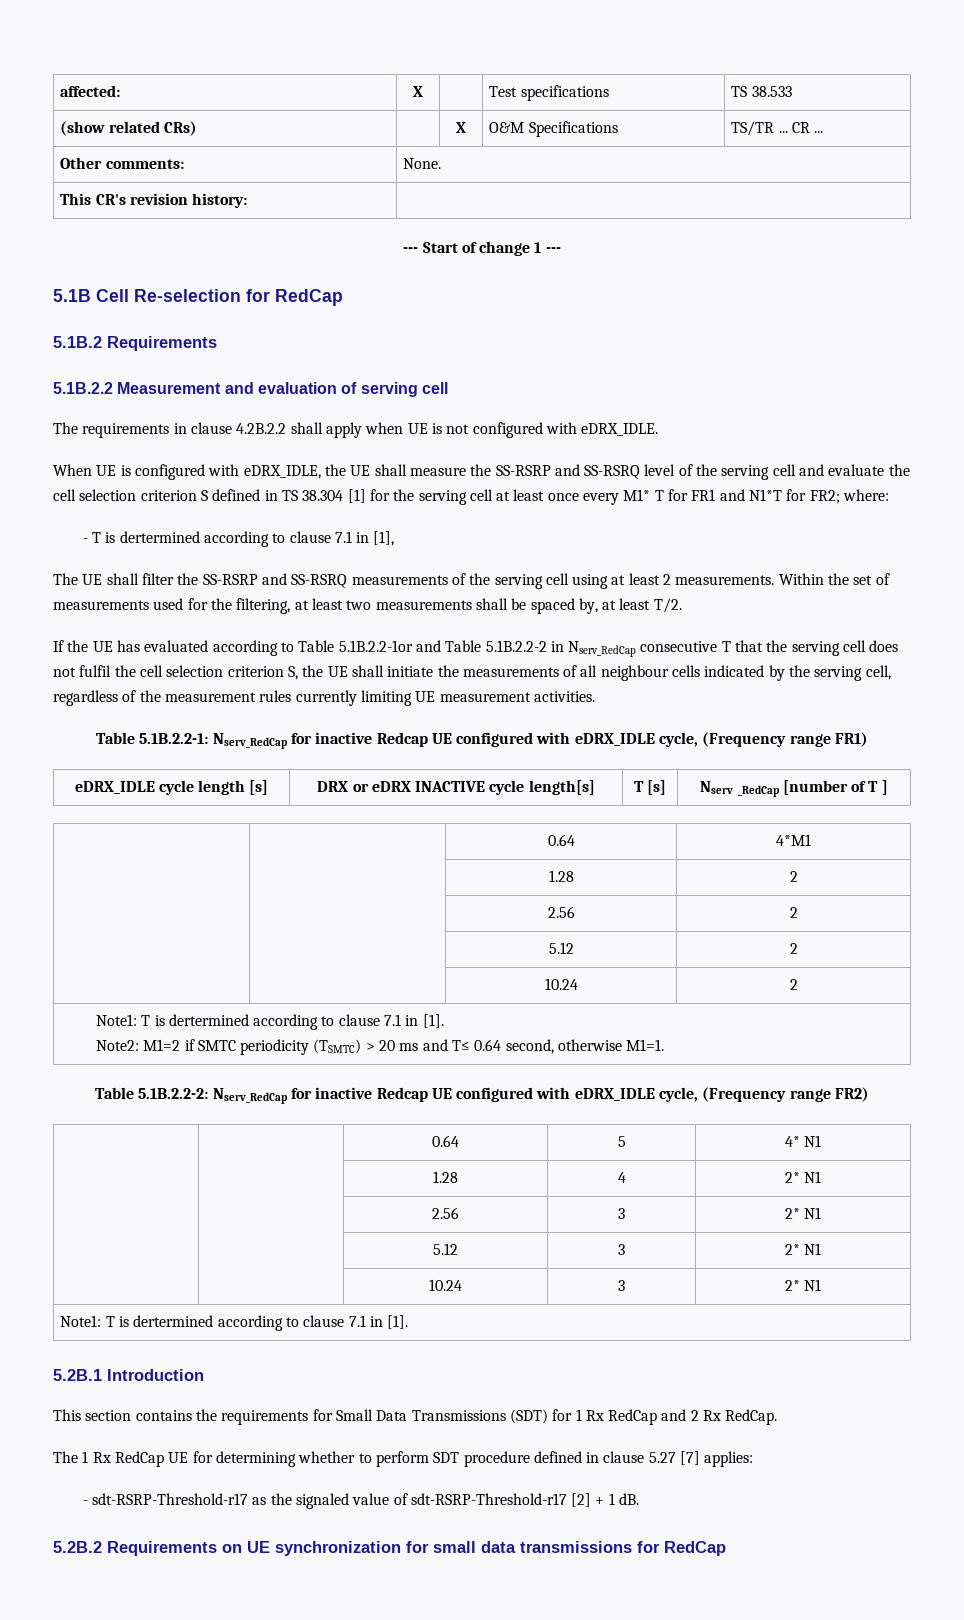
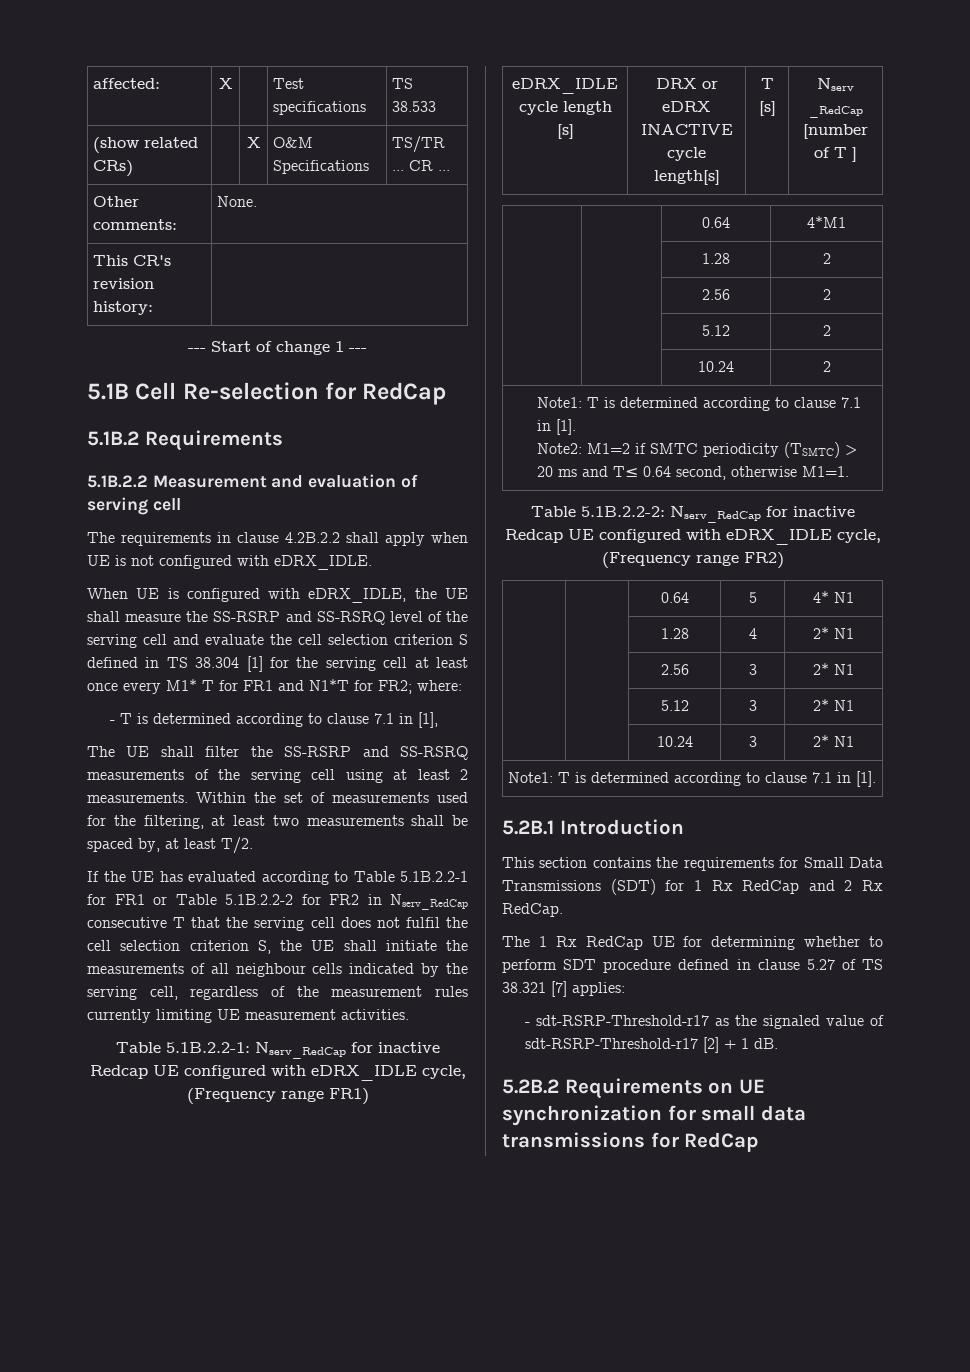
[119,531,200,543] dertermined -> [153,713,232,724] determined
[338,640,547,652] 5.1B.2.2-1or and Table 5.1B.2.2-2 -> [400,871,468,882] [87,894,359,905] 5.1B.2.2-1 for FR1 or Table 5.1B.2.2-2 for FR2
[168,1014,249,1026] dertermined -> [619,397,698,408] determined
[133,1315,214,1327] dertermined -> [591,772,670,783] determined
(676, 1457) none -> [841,959,883,970] [502,982,546,993] of TS 38.321

